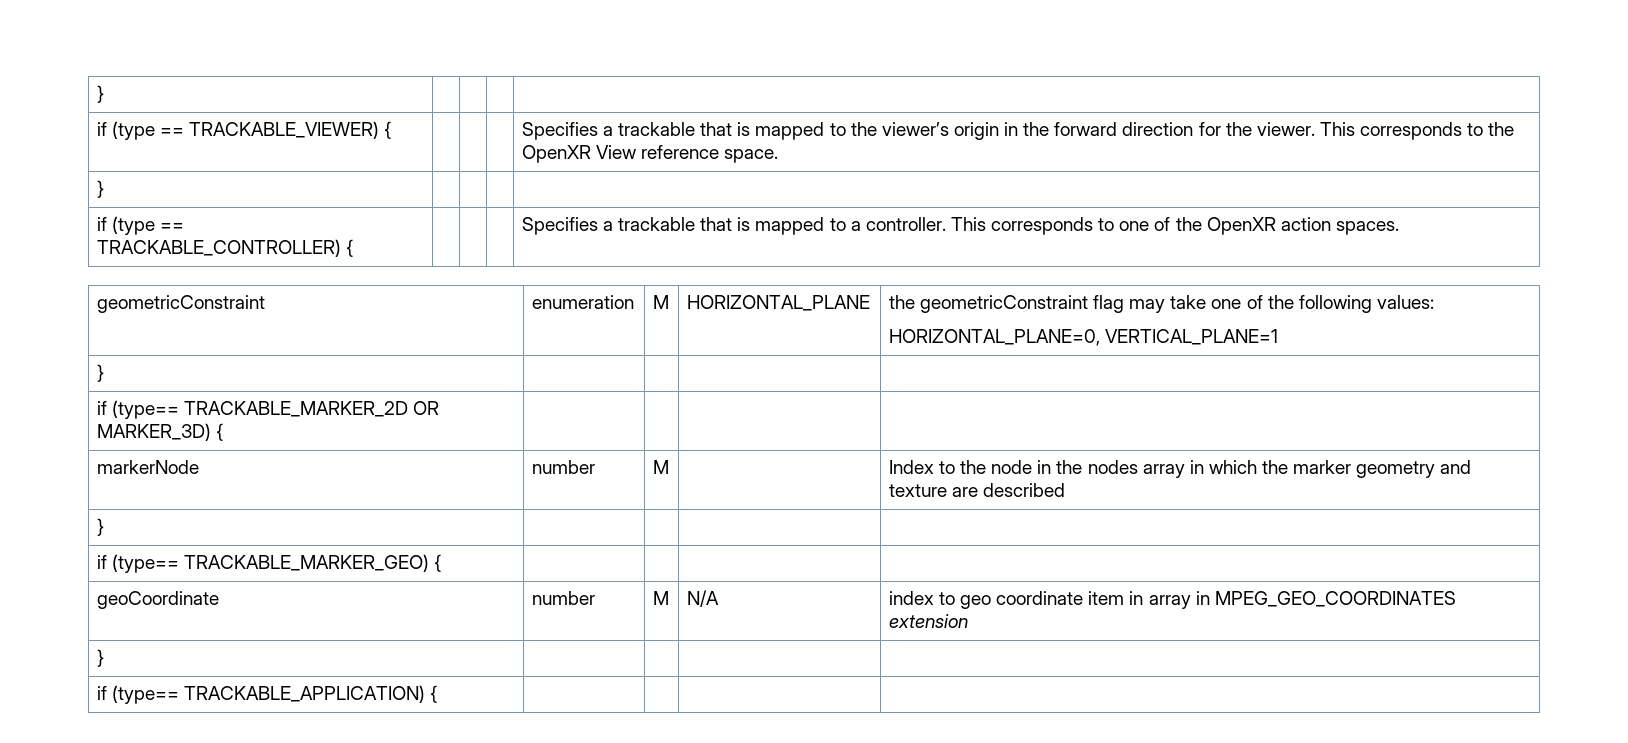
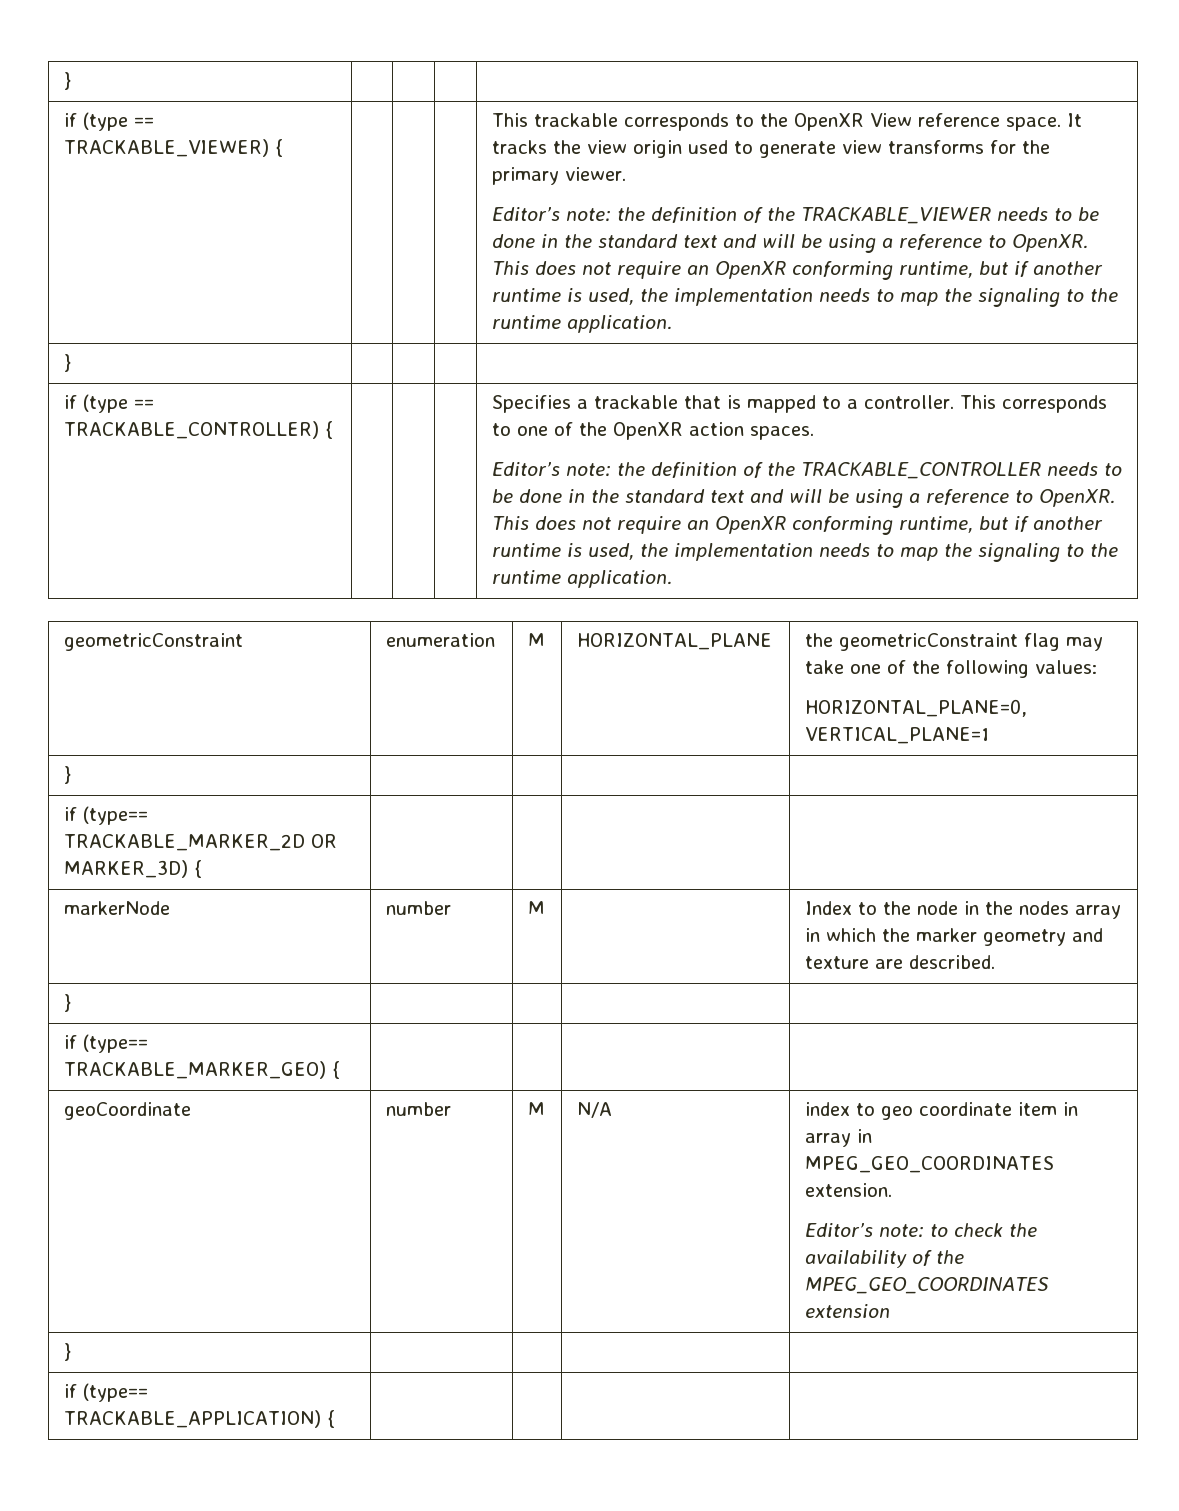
[521,122,1355,140] Specifies a trackable that is mapped to the viewer’s origin in the forward direction for the viewer. This -> [491,113,618,127] This trackable
(779, 156) none -> [1066,113,1082,127] [491,140,1050,158] [491,167,626,185] [491,207,1099,224] [491,234,1088,253] [491,261,1103,280] [491,288,1118,307] [491,315,672,333] It tracks the view origin used to generate view transforms for the primary viewer. // Editor’s note: the definition of the TRACKABLE_VIEWER needs to be done in the standard text and will be using a reference to OpenXR. This does not require an OpenXR conforming runtime, but if another runtime is used, the implementation needs to map the signaling to the runtime application.
(1399, 228) none -> [491,462,1122,479] [491,489,1115,508] [491,516,1103,535] [491,543,1118,562] [491,570,672,588] // Editor’s note: the definition of the TRACKABLE_CONTROLLER needs to be done in the standard text and will be using a reference to OpenXR. This does not require an OpenXR conforming runtime, but if another runtime is used, the implementation needs to map the signaling to the runtime application.
[982,483,1065,497] described -> [908,955,995,969] described.
(1456, 599) none -> [804,1183,892,1197] [804,1223,1037,1238] [804,1250,964,1268] [804,1277,1049,1294] extension. // Editor’s note: to check the availability of the MPEG_GEO_COORDINATES

